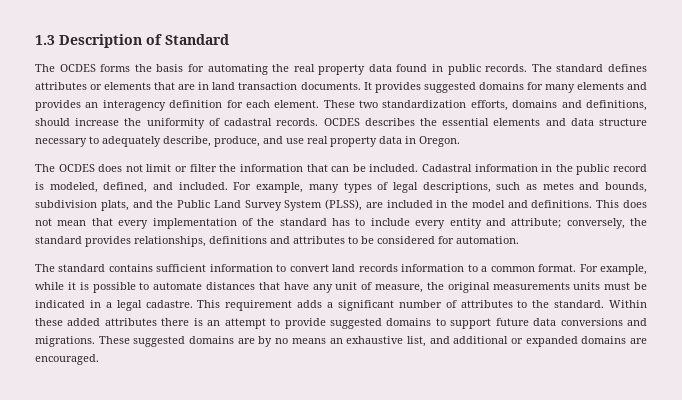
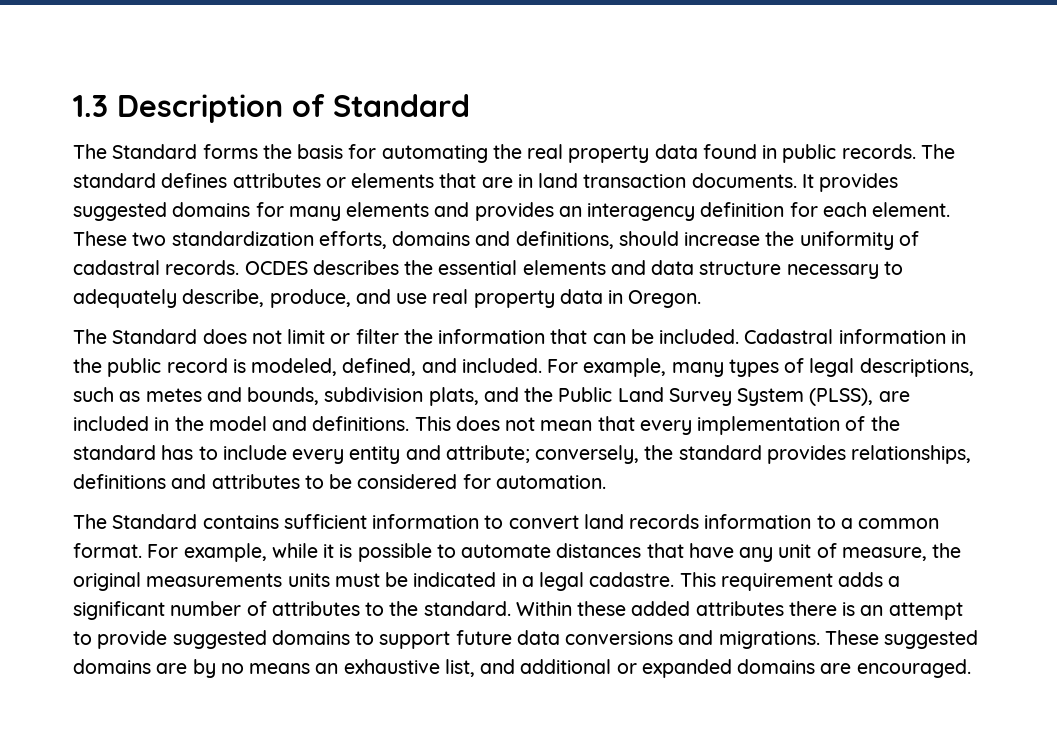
[59,64,96,72] OCDES -> [112,144,198,159] Standard
[58,164,95,172] OCDES -> [112,329,198,344] Standard
[58,264,106,272] standard -> [112,514,198,529] Standard

